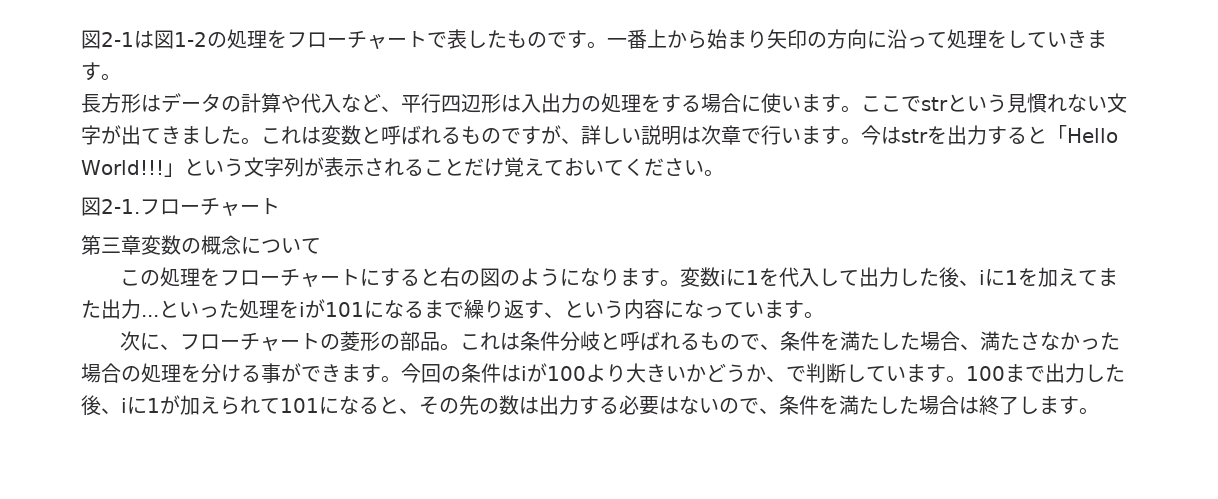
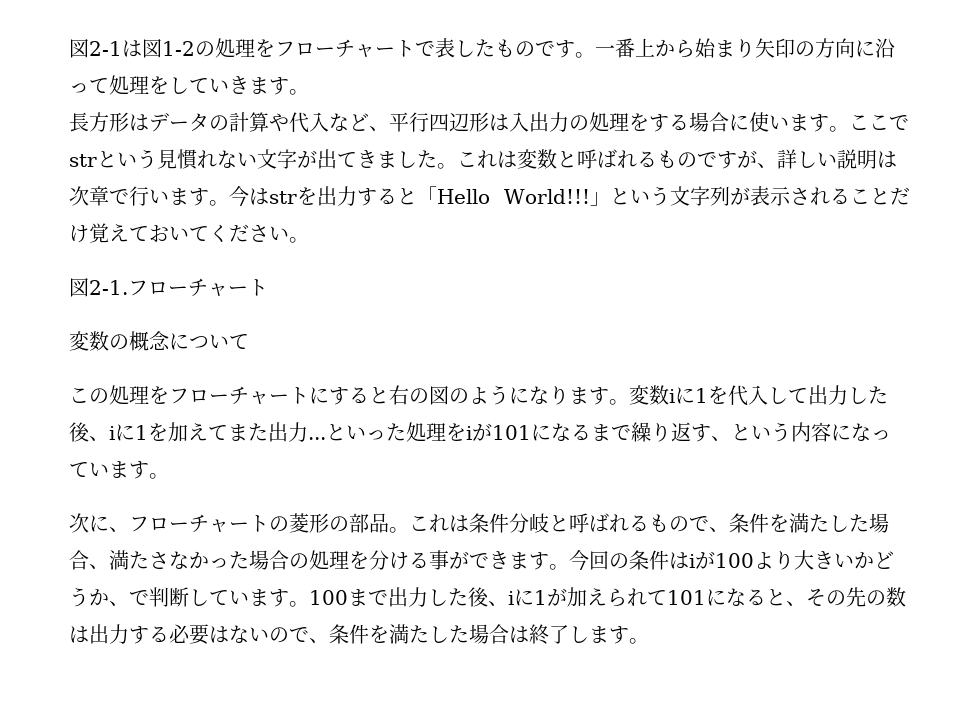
[81,235,141,255] 第三章 -> (268, 287) none

